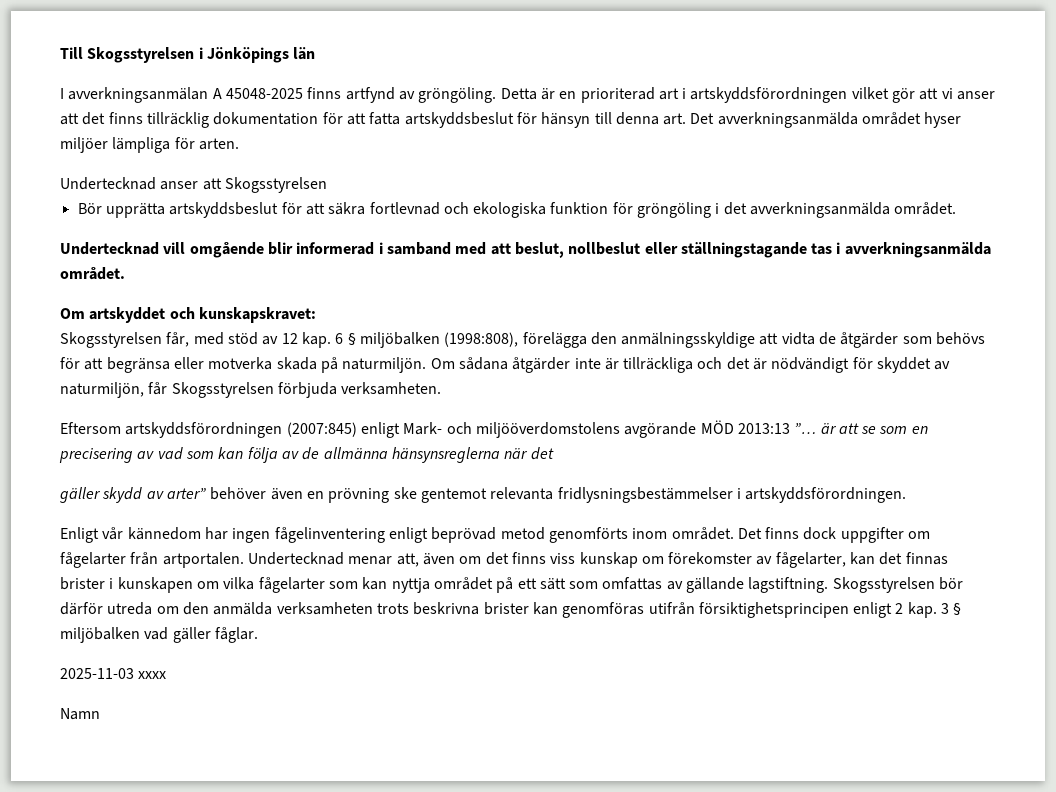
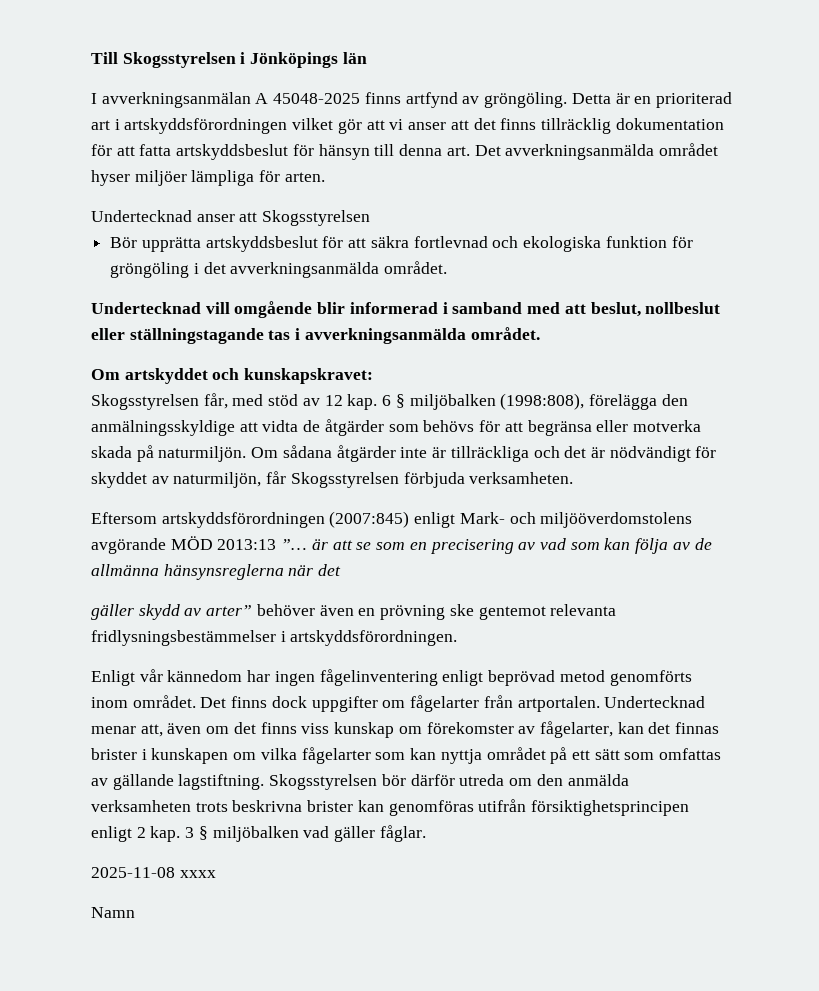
[60,668,134,679] 2025-11-03 -> [91,867,175,878] 2025-11-08

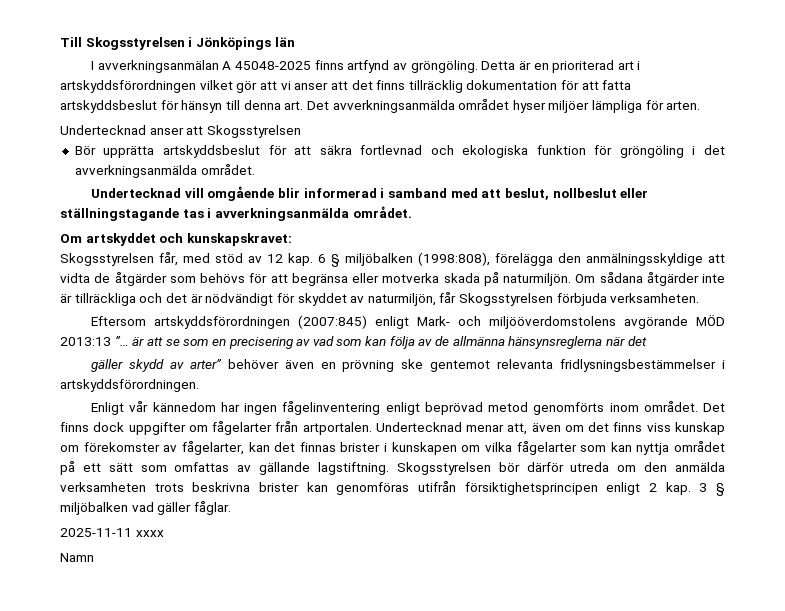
[91,867,175,878] 2025-11-08 -> [60,528,132,537] 2025-11-11

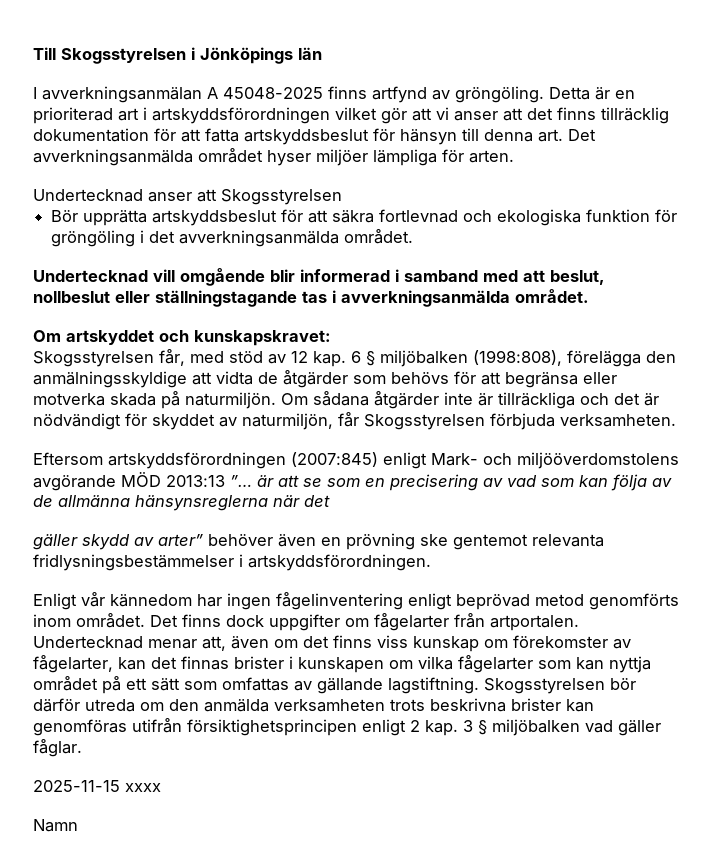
[60,528,132,537] 2025-11-11 -> [33,780,120,792] 2025-11-15

